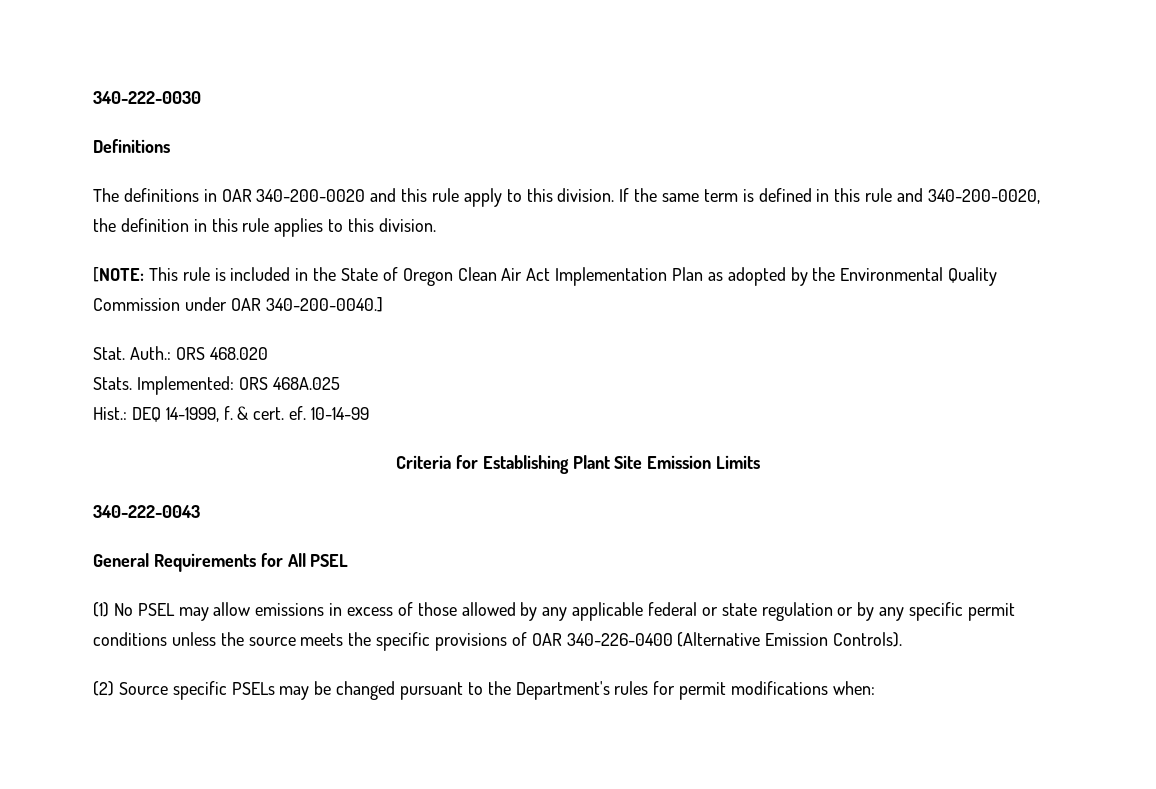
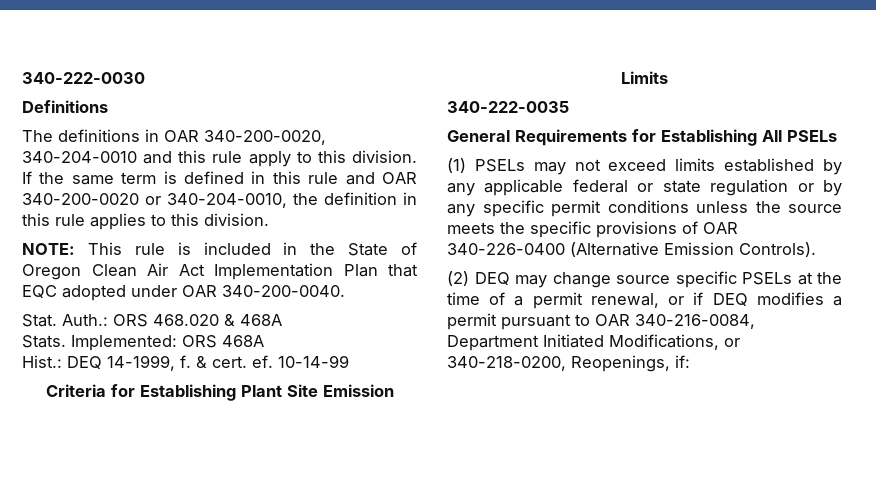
[256,189,366,202] 340-200-0020 -> [204,130,326,145] [22,151,137,163] 340-200-0020, 340-204-0010
[927,189,1040,204] 340-200-0020, -> [381,172,417,184] [22,193,287,208] OAR 340-200-0020 or 340-204-0010,
[93,267,144,282] [NOTE: -> [22,243,75,255] NOTE:
[707,267,998,286] [93,298,180,311] as adopted by the Environmental Quality Commission -> [388,264,418,277] [22,285,126,301] that EQC adopted
[265,297,383,312] 340-200-0040.] -> [222,285,345,297] 340-200-0040.
(268, 353) none -> [224,314,282,326] & 468A
[272,377,340,390] 468A.025 -> [222,335,264,347] 468A
[93,505,200,518] 340-222-0043 -> [447,101,569,113] 340-222-0035
[287,553,349,567] [93,602,516,621] All PSEL // (1) No PSEL may allow emissions in excess of those allowed -> [661,129,837,146] [447,158,815,175] Establishing All PSELs // (1) PSELs may not exceed limits established
[118,681,875,700] Source specific PSELs may be changed pursuant to the Department's rules for permit modifications when: -> [474,271,842,288] [447,292,842,309] [447,313,755,330] [447,334,740,351] [447,355,690,372] DEQ may change source specific PSELs at the time of a permit renewal, or if DEQ modifies a permit pursuant to OAR 340-216-0084, Department Initiated Modifications, or 340-218-0200, Reopenings, if:

